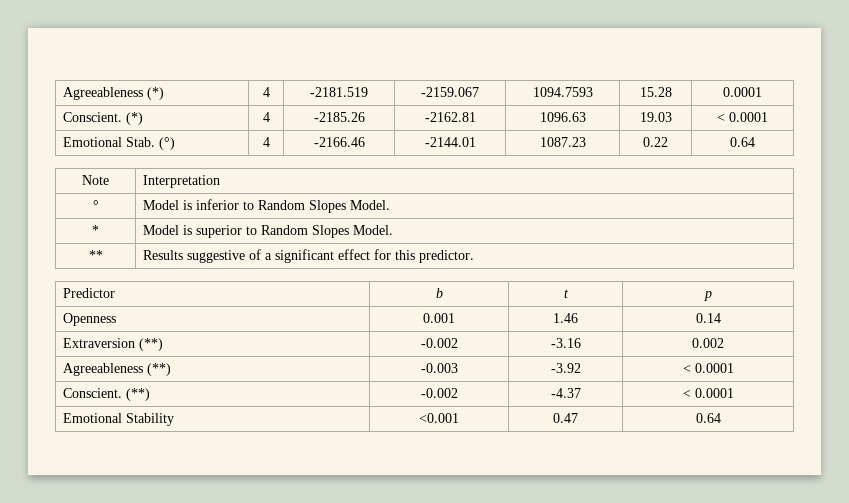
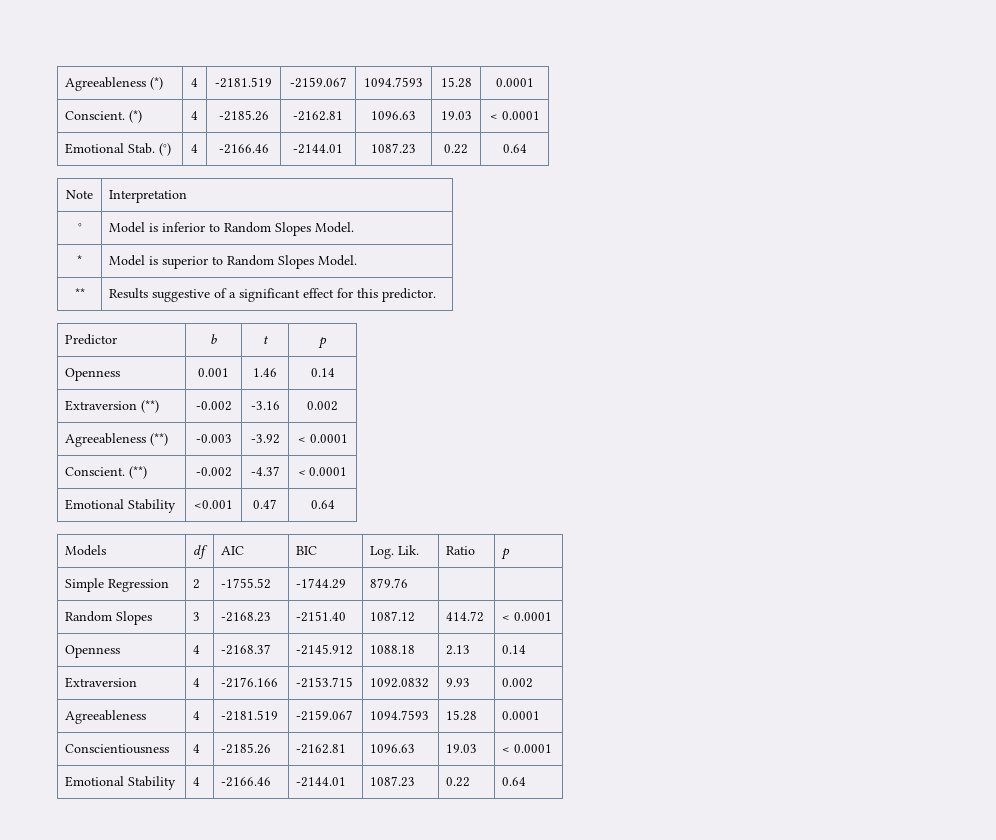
(721, 418) none -> [65,545,107,556] [193,545,209,559] [221,546,245,555] [296,546,318,555] [370,545,420,559] [446,546,476,555] [501,548,511,560] [65,578,170,592] [193,579,201,589] [221,578,272,589] [296,578,347,589] [370,578,409,588] [65,611,153,625] [193,612,201,621] [221,612,272,622] [296,611,347,622] [370,611,416,622] [446,611,485,622] [502,612,553,621] [65,645,121,658] [193,645,201,654] [221,644,272,655] [296,644,354,655] [370,645,416,654] [446,645,471,655] [502,645,527,654] [65,677,138,688] [193,678,201,687] [221,677,279,688] [296,677,354,688] [370,678,430,688] [446,678,471,687] [502,678,534,688] [65,710,147,724] [193,711,201,720] [221,710,279,721] [296,710,354,721] [370,710,430,720] [446,710,478,721] [502,711,541,720] [65,744,170,754] [193,744,201,753] [221,743,272,754] [296,744,347,754] [370,744,416,753] [446,744,478,753] [502,744,553,753] [65,776,177,790] [193,777,201,786] [221,777,272,787] [296,777,347,787] [370,776,416,787] [446,777,471,787] [502,777,527,786] // Models | df | AIC | BIC | Log. Lik. | Ratio | p // Simple Regression | 2 | -1755.52 | -1744.29 | 879.76 | | // Random Slopes | 3 | -2168.23 | -2151.40 | 1087.12 | 414.72 | < 0.0001 // Openness | 4 | -2168.37 | -2145.912 | 1088.18 | 2.13 | 0.14 // Extraversion | 4 | -2176.166 | -2153.715 | 1092.0832 | 9.93 | 0.002 // Agreeableness | 4 | -2181.519 | -2159.067 | 1094.7593 | 15.28 | 0.0001 // Conscientiousness | 4 | -2185.26 | -2162.81 | 1096.63 | 19.03 | < 0.0001 // Emotional Stability | 4 | -2166.46 | -2144.01 | 1087.23 | 0.22 | 0.64

